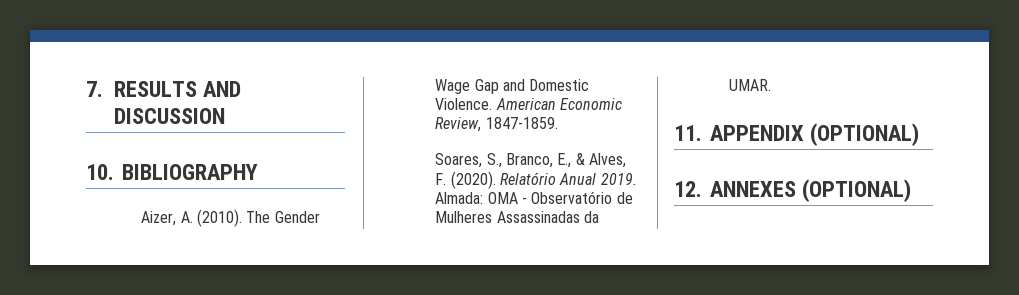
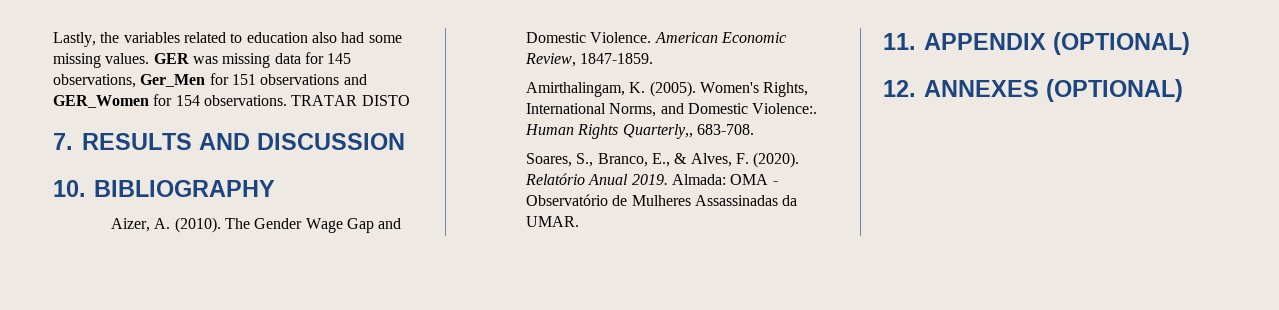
(86, 89) none -> [53,32,402,47] [53,52,352,68] [53,73,367,88] [53,94,410,108] Lastly, the variables related to education also had some missing values. GER was missing data for 145 observations, Ger_Men for 151 observations and GER_Women for 154 observations. TRATAR DISTO //
(558, 123) none -> [525,81,809,97] [525,103,818,117] [524,124,754,139] // Amirthalingam, K. (2005). Women's Rights, International Norms, and Domestic Violence:. Human Rights Quarterly,, 683-708.

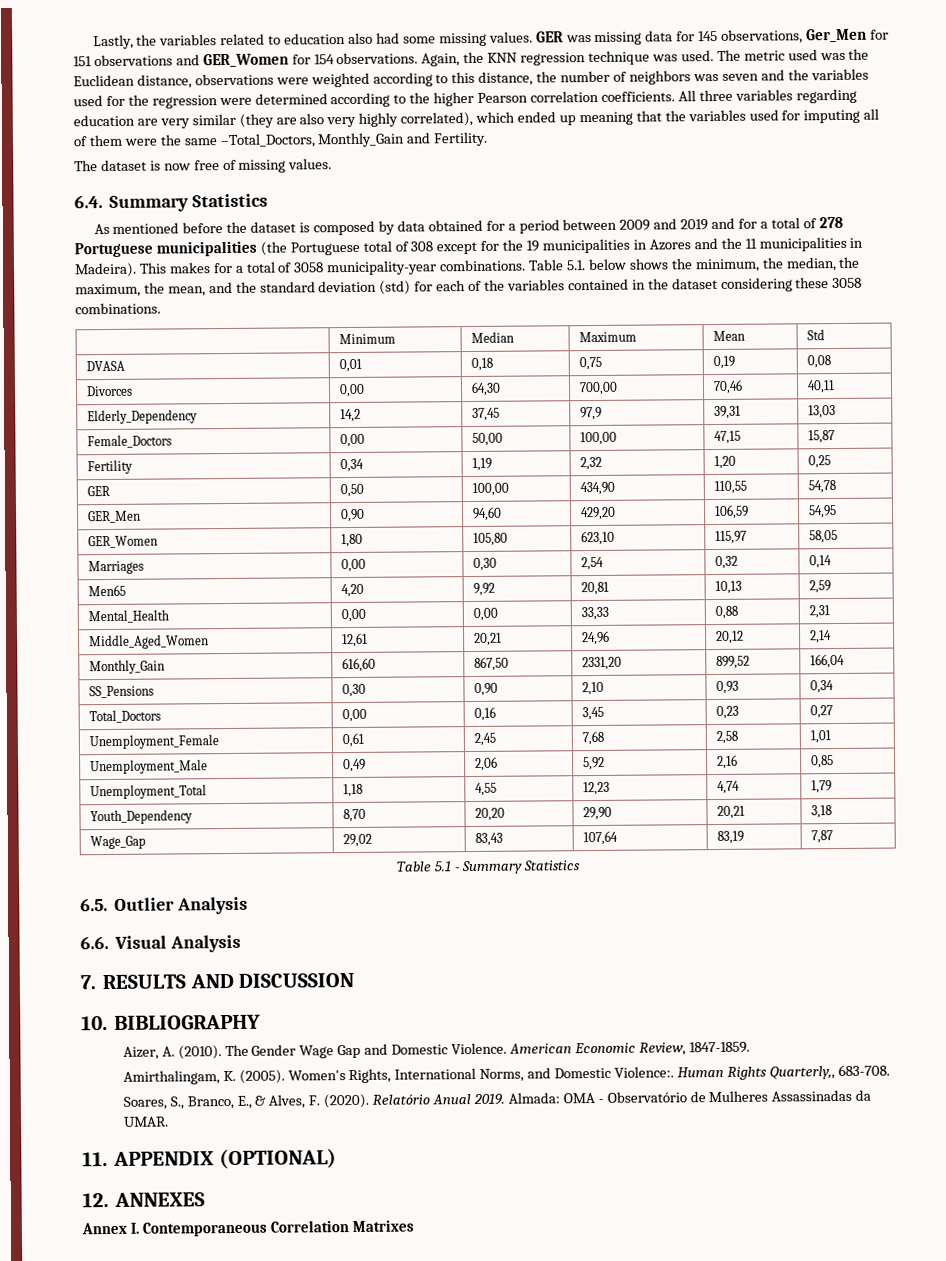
[291,95,410,106] TRATAR DISTO -> [421,48,870,67] [73,68,869,89] [73,88,857,109] [73,108,880,129] [73,131,489,149] [74,158,333,173] [74,193,269,212] [93,216,843,236] [74,236,864,258] [74,256,861,278] [75,277,863,298] [75,302,161,315] [339,333,397,345] [471,331,515,344] [579,331,638,343] [713,330,746,342] [807,329,826,341] [86,360,126,372] [339,358,363,373] [471,357,494,372] [579,356,603,371] [713,355,736,370] [807,355,832,369] [86,385,134,397] [339,383,366,398] [471,381,502,396] [579,381,619,396] [713,379,744,395] [807,380,836,394] [87,409,199,425] [340,408,362,423] [472,407,501,421] [580,406,603,421] [714,405,742,420] [808,405,837,419] [87,434,173,449] [340,433,366,448] [472,432,504,446] [580,431,618,446] [714,430,742,445] [808,430,836,444] [87,459,134,475] [340,458,365,473] [472,457,493,471] [580,456,603,471] [714,455,737,470] [808,455,832,469] [87,485,111,497] [340,483,365,498] [472,482,510,496] [580,481,616,496] [714,480,748,495] [808,480,837,494] [88,510,142,524] [340,508,366,523] [472,506,503,521] [580,506,617,521] [714,504,750,520] [808,505,838,519] [88,535,159,549] [341,533,364,548] [473,532,509,546] [581,530,616,546] [715,530,748,545] [809,530,839,544] [88,560,145,575] [341,558,367,573] [473,557,498,571] [581,556,605,571] [715,555,739,570] [809,555,833,569] [88,584,127,597] [341,583,365,598] [473,582,496,596] [581,581,610,596] [715,580,743,595] [809,580,832,594] [88,609,170,624] [341,608,367,623] [473,607,499,621] [581,606,610,621] [715,605,739,620] [809,605,831,619] [89,634,210,650] [342,632,369,648] [474,632,503,646] [582,630,611,646] [716,630,745,645] [810,630,833,644] [89,659,166,675] [342,657,377,673] [474,656,510,671] [582,656,623,671] [716,655,751,670] [810,653,846,669] [89,685,155,699] [342,683,367,698] [474,682,499,696] [582,681,605,696] [716,680,740,695] [810,680,835,694] [89,709,162,724] [342,708,368,723] [474,706,497,721] [582,706,605,721] [716,705,740,720] [810,705,834,719] [89,734,220,750] [342,732,365,748] [474,732,497,746] [582,730,605,746] [716,730,739,745] [810,730,832,744] [90,759,209,775] [343,758,367,773] [475,756,499,771] [583,756,606,771] [717,754,739,770] [811,755,835,769] [90,784,208,800] [343,783,364,798] [475,782,498,796] [583,781,611,796] [717,780,741,795] [811,780,833,794] [90,809,194,825] [343,808,367,823] [475,807,506,821] [583,806,613,821] [717,805,746,820] [811,805,833,819] [90,835,147,850] [343,833,373,848] [475,832,504,846] [583,830,619,846] [717,830,745,844] [811,830,834,844] [395,860,581,875] [80,896,249,915] [80,934,242,953] Again, the KNN regression technique was used. The metric used was the Euclidean distance, observations were weighted according to this distance, the number of neighbors was seven and the variables used for the regression were determined according to the higher Pearson correlation coefficients. All three variables regarding education are very similar (they are also very highly correlated), which ended up meaning that the variables used for imputing all of them were the same –Total_Doctors, Monthly_Gain and Fertility. // The dataset is now free of missing values. // 6.4. Summary Statistics // As mentioned before the dataset is composed by data obtained for a period between 2009 and 2019 and for a total of 278 Portuguese municipalities (the Portuguese total of 308 except for the 19 municipalities in Azores and the 11 municipalities in Madeira). This makes for a total of 3058 municipality-year combinations. Table 5.1. below shows the minimum, the median, the maximum, the mean, and the standard deviation (std) for each of the variables contained in the dataset considering these 3058 combinations. // | Minimum | Median | Maximum | Mean | Std // DVASA | 0,01 | 0,18 | 0,75 | 0,19 | 0,08 // Divorces | 0,00 | 64,30 | 700,00 | 70,46 | 40,11 // Elderly_Dependency | 14,2 | 37,45 | 97,9 | 39,31 | 13,03 // Female_Doctors | 0,00 | 50,00 | 100,00 | 47,15 | 15,87 // Fertility | 0,34 | 1,19 | 2,32 | 1,20 | 0,25 // GER | 0,50 | 100,00 | 434,90 | 110,55 | 54,78 // GER_Men | 0,90 | 94,60 | 429,20 | 106,59 | 54,95 // GER_Women | 1,80 | 105,80 | 623,10 | 115,97 | 58,05 // Marriages | 0,00 | 0,30 | 2,54 | 0,32 | 0,14 // Men65 | 4,20 | 9,92 | 20,81 | 10,13 | 2,59 // Mental_Health | 0,00 | 0,00 | 33,33 | 0,88 | 2,31 // Middle_Aged_Women | 12,61 | 20,21 | 24,96 | 20,12 | 2,14 // Monthly_Gain | 616,60 | 867,50 | 2331,20 | 899,52 | 166,04 // SS_Pensions | 0,30 | 0,90 | 2,10 | 0,93 | 0,34 // Total_Doctors | 0,00 | 0,16 | 3,45 | 0,23 | 0,27 // Unemployment_Female | 0,61 | 2,45 | 7,68 | 2,58 | 1,01 // Unemployment_Male | 0,49 | 2,06 | 5,92 | 2,16 | 0,85 // Unemployment_Total | 1,18 | 4,55 | 12,23 | 4,74 | 1,79 // Youth_Dependency | 8,70 | 20,20 | 29,90 | 20,21 | 3,18 // Wage_Gap | 29,02 | 83,43 | 107,64 | 83,19 | 7,87 // Table 5.1 - Summary Statistics // 6.5. Outlier Analysis // 6.6. Visual Analysis
[1046,79,1183,102] (OPTIONAL) -> [81,1219,414,1237] // Annex I. Contemporaneous Correlation Matrixes

